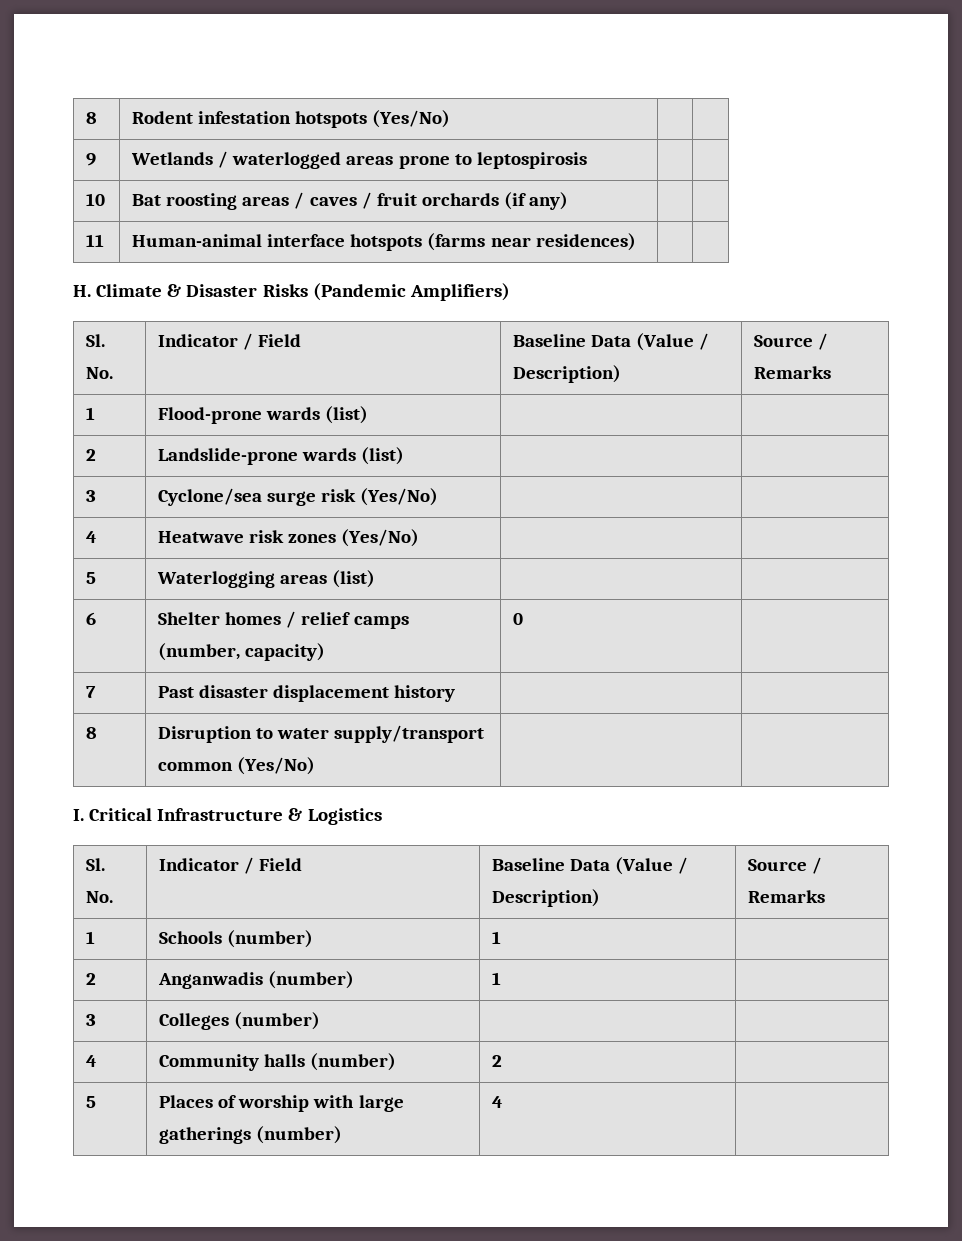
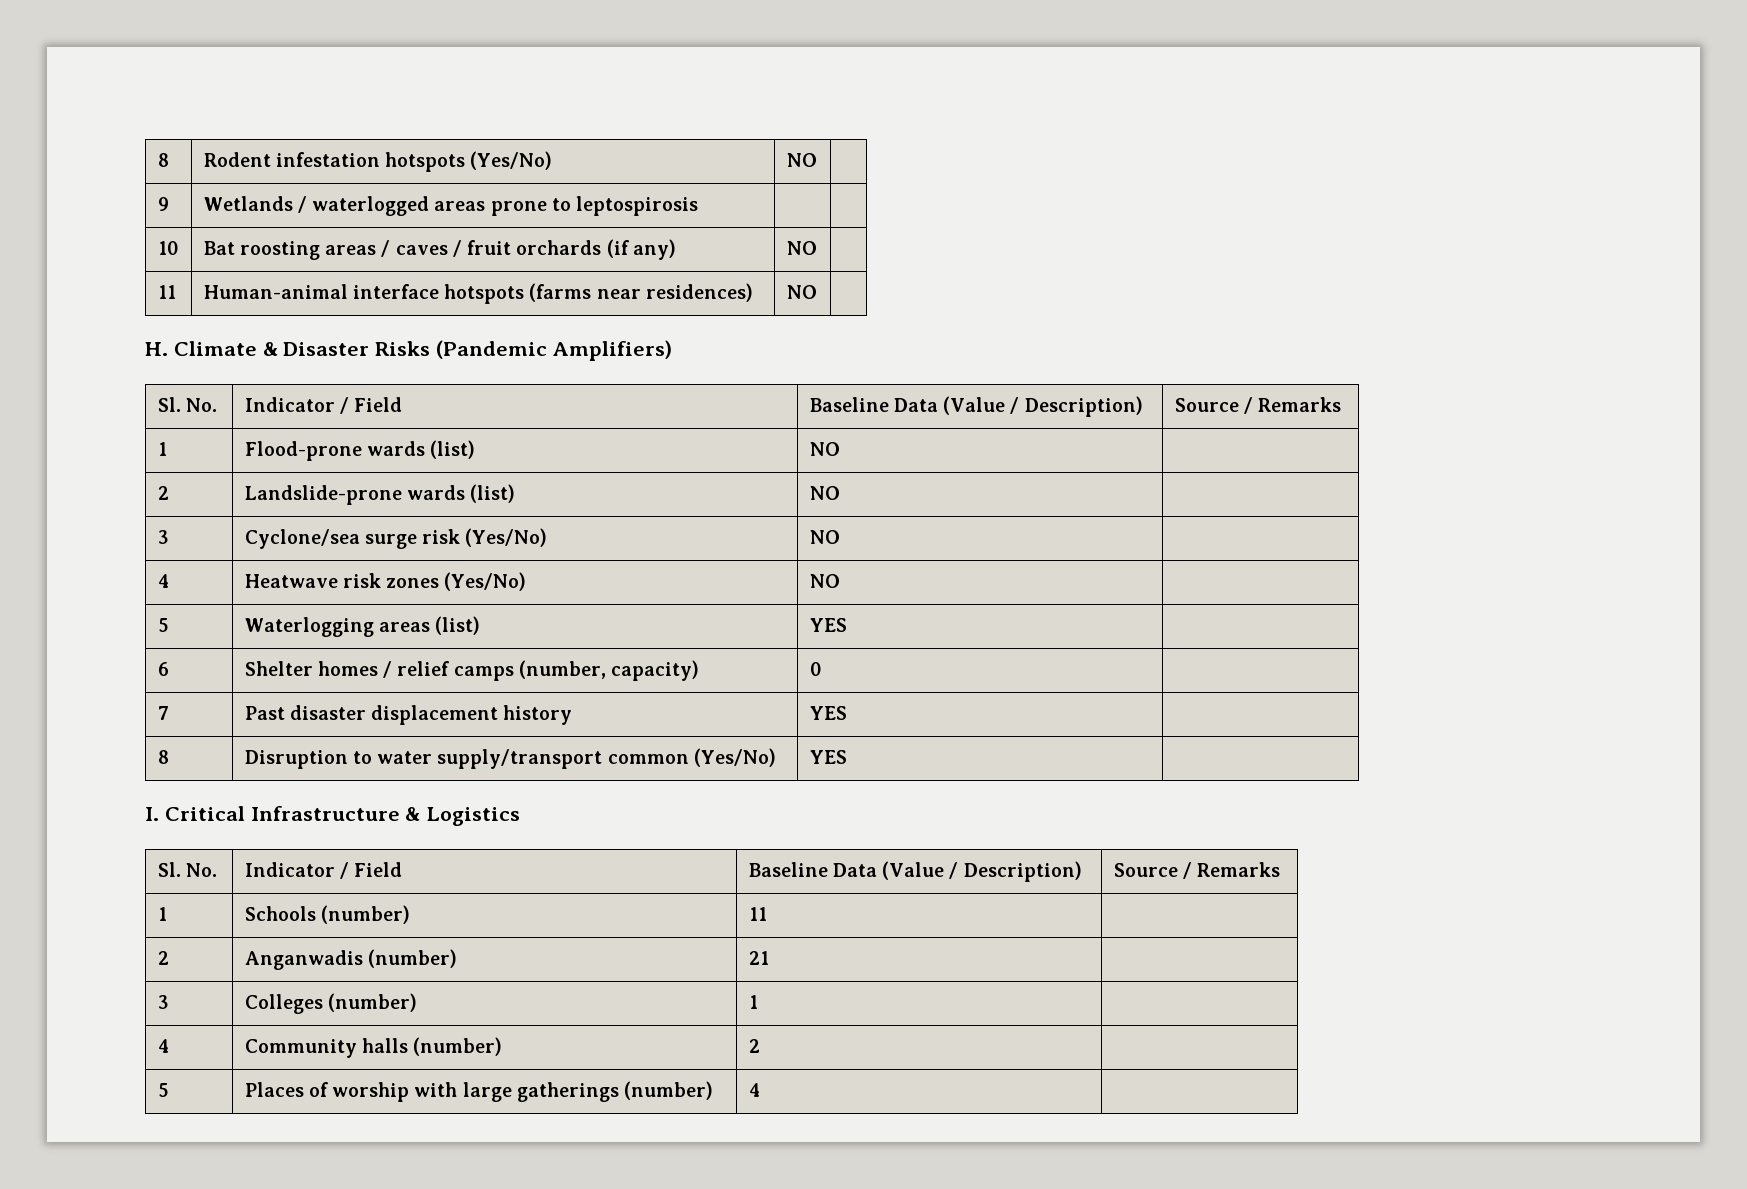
(451, 119) none -> [786,153,817,167] NO
(569, 201) none -> [786,241,817,255] NO
(636, 242) none -> [786,285,817,299] NO
(369, 415) none -> [809,442,840,456] NO
(405, 456) none -> [809,486,840,500] NO
(439, 497) none -> [809,530,840,544] NO
(420, 538) none -> [809,574,840,588] NO
(376, 579) none -> [809,618,847,632] YES
(456, 693) none -> [809,706,847,720] YES
(316, 766) none -> [809,750,847,764] YES
[492,931,502,944] 1 -> [748,907,767,921] 11
[492,972,502,985] 1 -> [748,951,769,965] 21
(321, 1021) none -> [748,995,758,1009] 1

